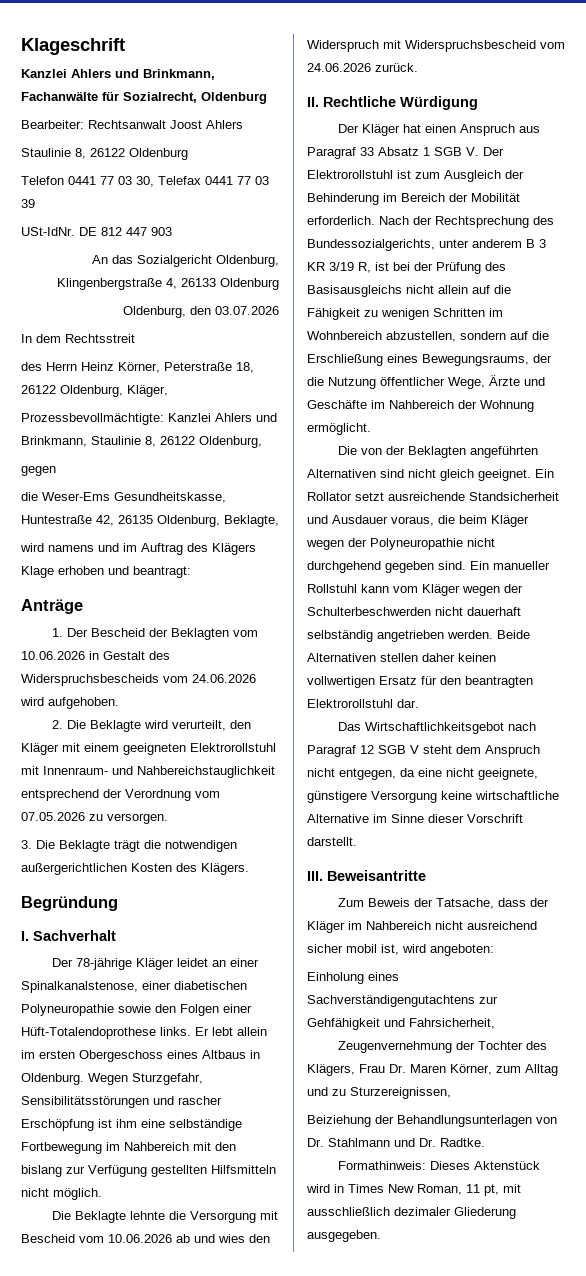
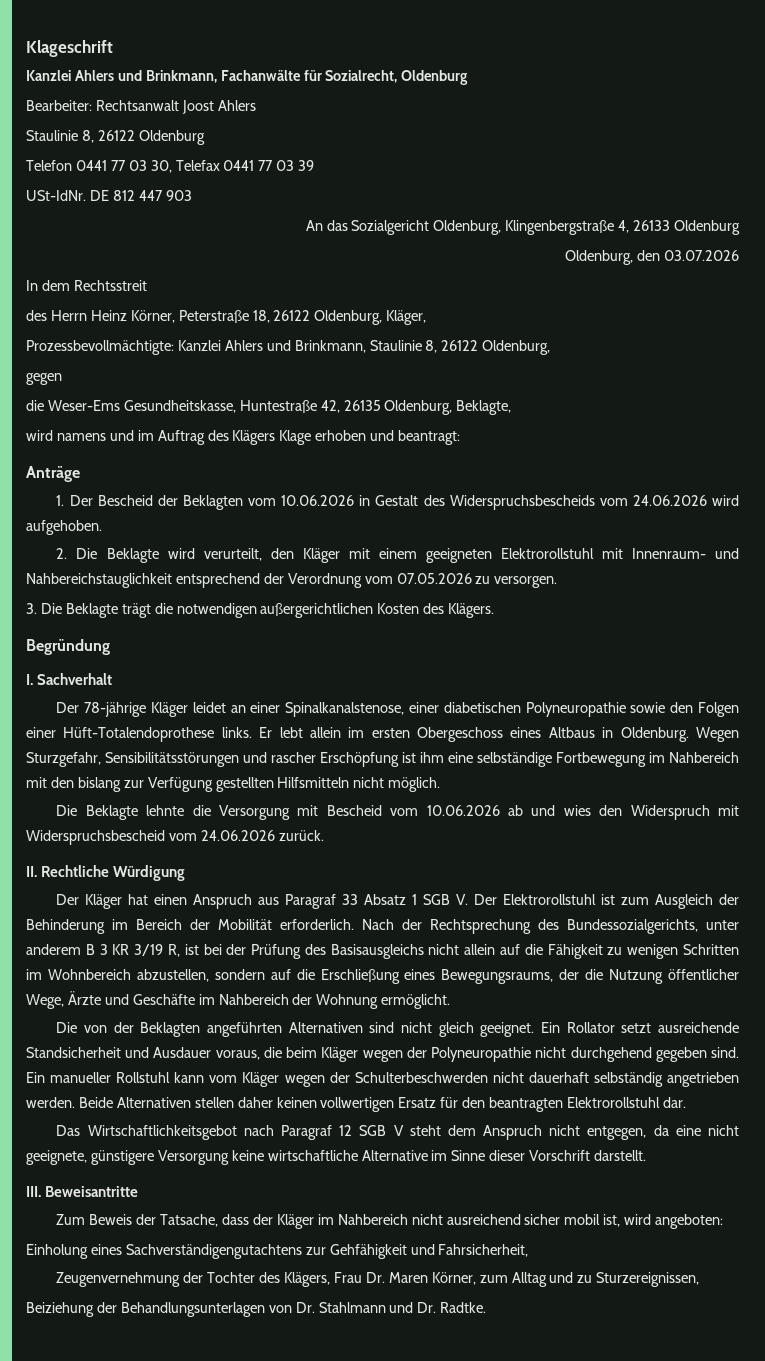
[337,1161,540,1170] [306,1184,521,1196] [307,1207,516,1219] [307,1230,381,1242] // Formathinweis: Dieses Aktenstück wird in Times New Roman, 11 pt, mit ausschließlich dezimaler Gliederung ausgegeben. -> (487, 1307) none

